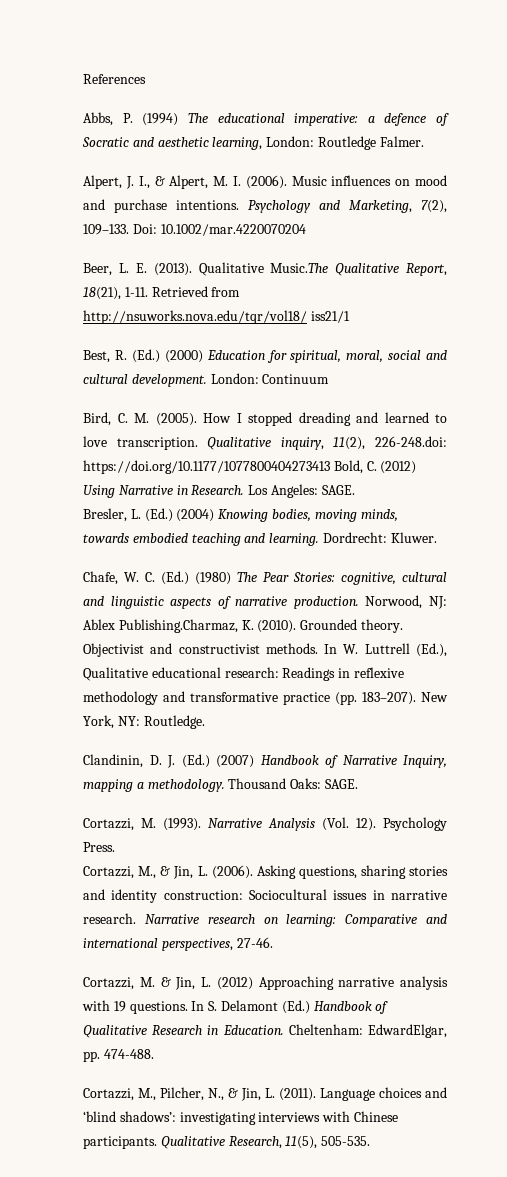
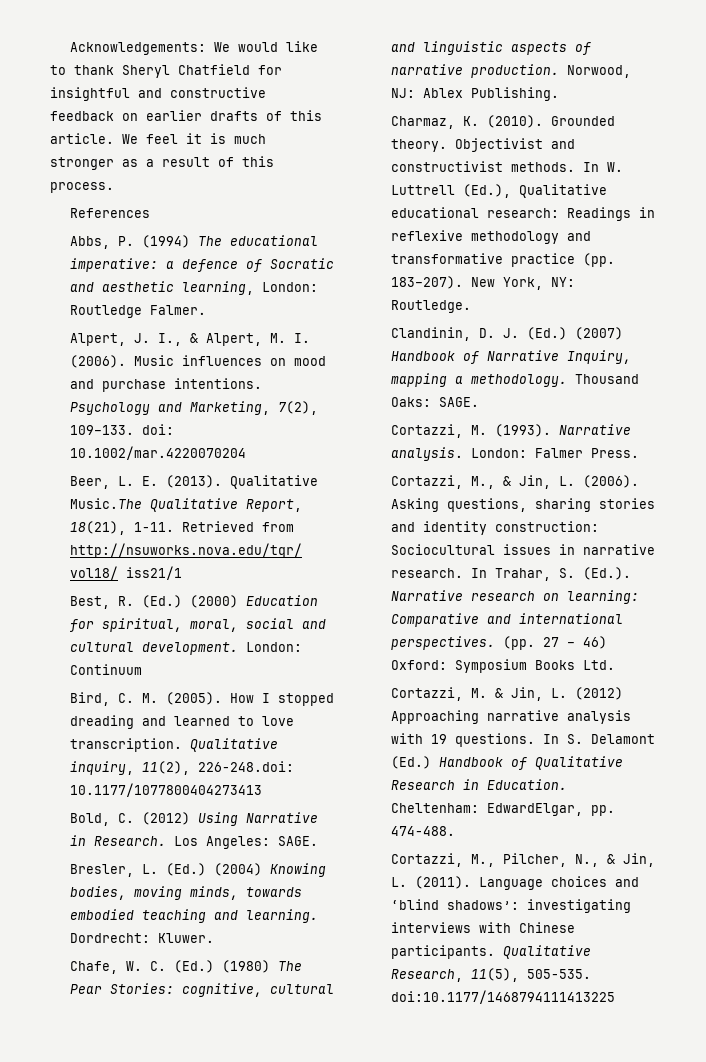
(83, 79) none -> [69,41,318,55] [50,64,282,78] [50,87,266,101] [50,110,322,121] [50,133,266,144] [50,156,274,170] [50,182,114,193] Acknowledgements: We would like to thank Sheryl Chatfield for insightful and constructive feedback on earlier drafts of this article. We feel it is much stronger as a result of this process. //
[132,224,157,234] Doi: -> [141,424,174,435] doi:
[83,460,331,474] https://doi.org/10.1177/1077800404273413 -> [69,783,262,797] 10.1177/1077800404273413 //
[118,619,238,633] Publishing.Charmaz, -> [470,87,559,101] [390,116,455,129] Publishing. // Charmaz,
[268,817,447,831] Analysis (Vol. 12). Psychology -> [390,447,583,461] analysis. London: Falmer
(137, 918) none -> [470,567,631,581] In Trahar, S. (Ed.).
[161,937,273,951] perspectives, 27-46. -> [390,636,607,650] [390,659,615,673] perspectives. (pp. 27 – 46) Oxford: Symposium Books Ltd.
(371, 1141) none -> [390,990,615,1004] doi:10.1177/1468794111413225

